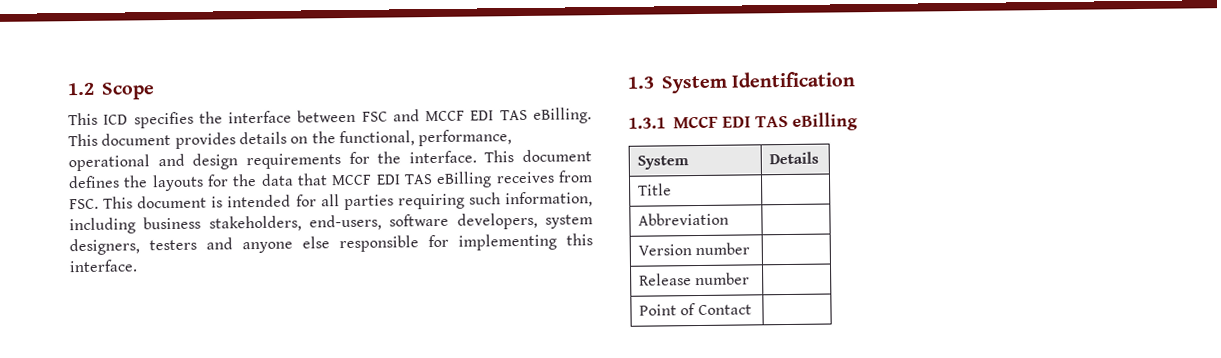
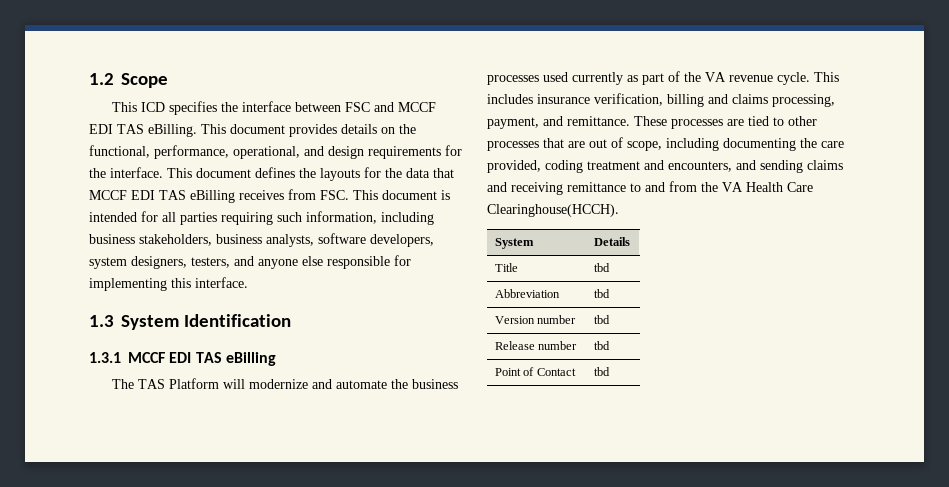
[68,154,150,172] operational -> [233,146,300,159] operational,
[309,214,382,231] end-users, -> [216,234,314,247] business analysts,
[149,239,197,251] testers -> [191,257,230,268] testers,
(858, 121) none -> [111,378,458,389] [487,71,839,85] [487,93,835,107] [487,116,817,129] [487,137,844,151] [487,160,843,173] [487,181,813,195] [487,204,619,217] // The TAS Platform will modernize and automate the business processes used currently as part of the VA revenue cycle. This includes insurance verification, billing and claims processing, payment, and remittance. These processes are tied to other processes that are out of scope, including documenting the care provided, coding treatment and encounters, and sending claims and receiving remittance to and from the VA Health Care Clearinghouse(HCCH).
(672, 189) none -> [593,263,610,272] tbd
(729, 219) none -> [593,289,610,298] tbd
(751, 249) none -> [593,315,610,324] tbd
(751, 279) none -> [593,341,610,350] tbd
(752, 310) none -> [593,367,610,376] tbd

